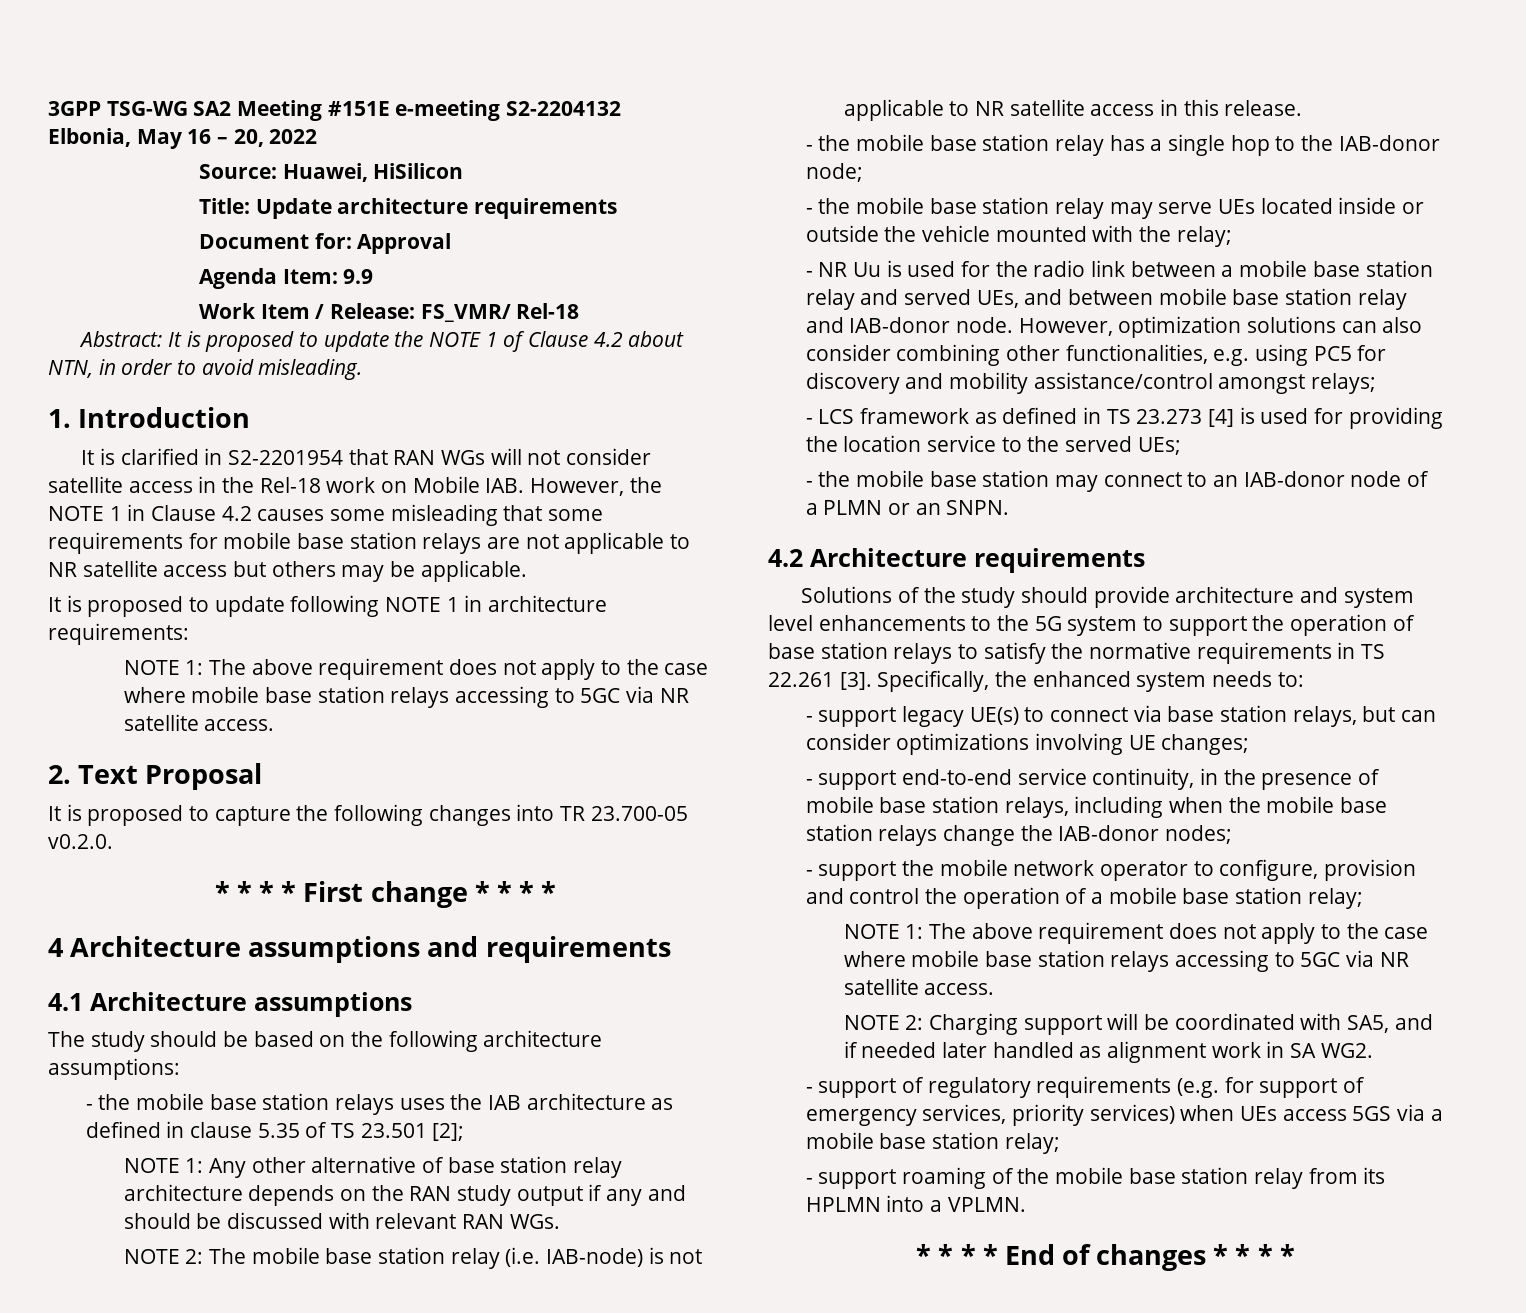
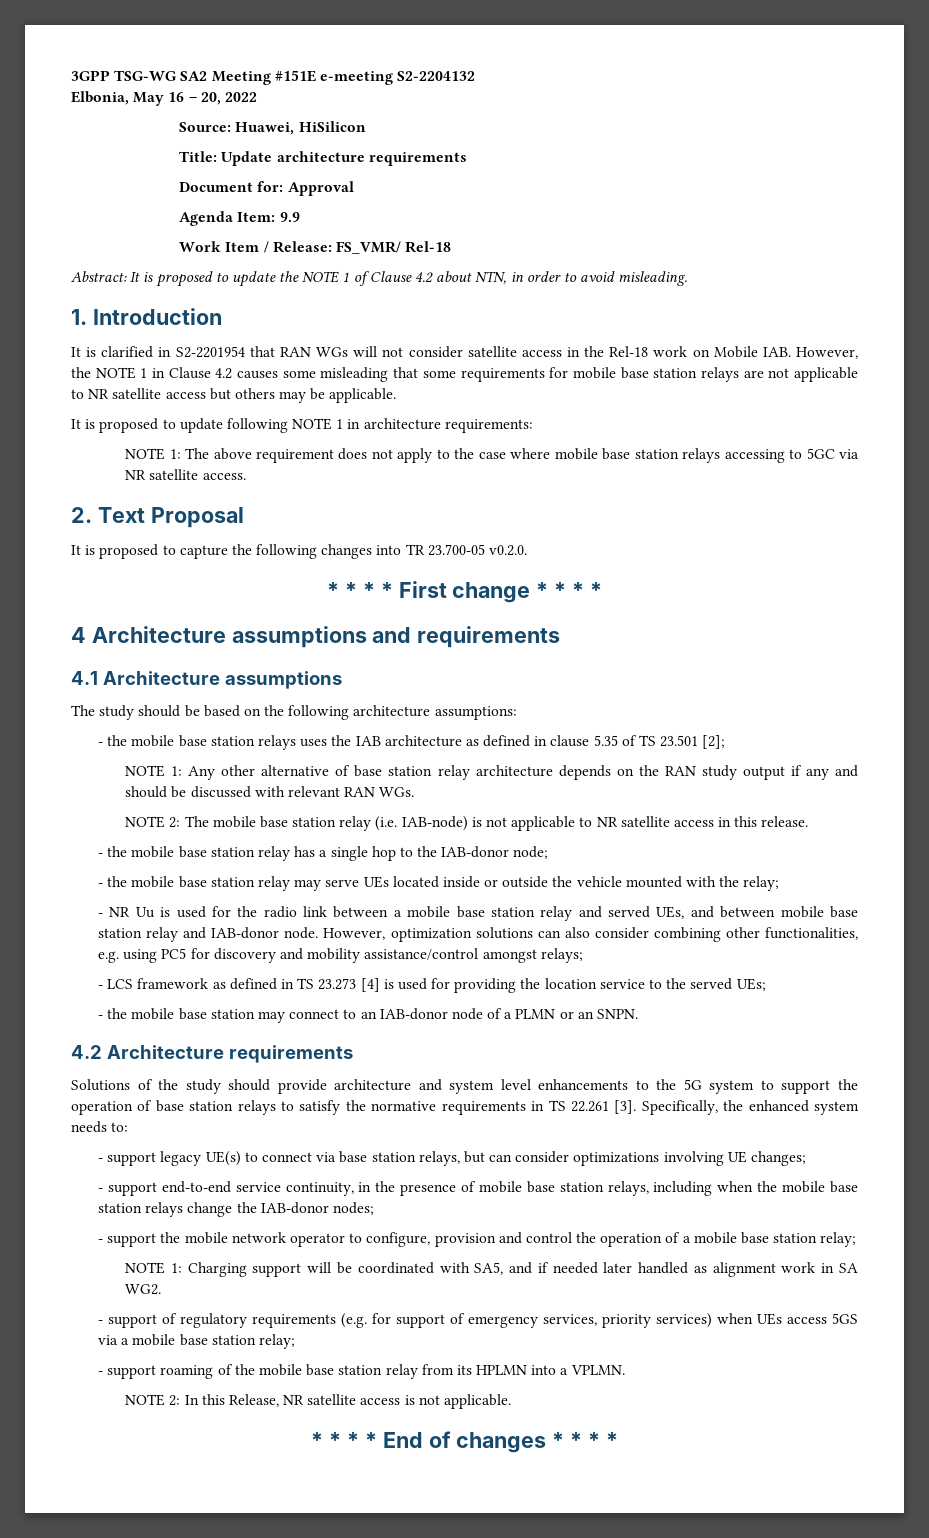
[928,922,1429,944] [843,950,1409,972] [843,978,995,995] [843,1015,924,1030] The above requirement does not apply to the case where mobile base station relays accessing to 5GC via NR satellite access. // NOTE 2: -> (182, 1268) none
(1026, 1204) none -> [125,1394,511,1409] // NOTE 2: In this Release, NR satellite access is not applicable.

